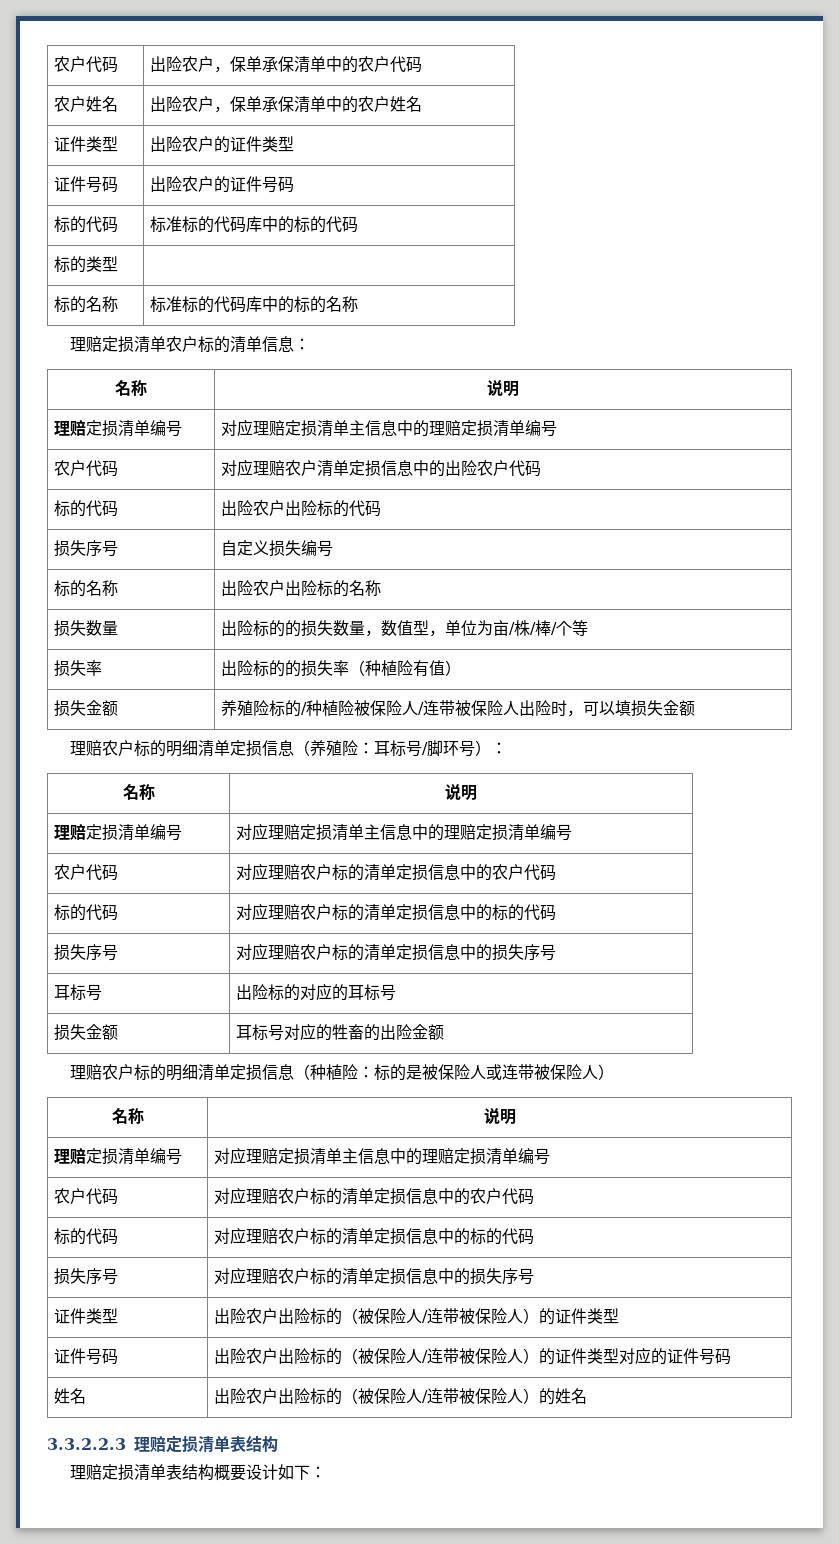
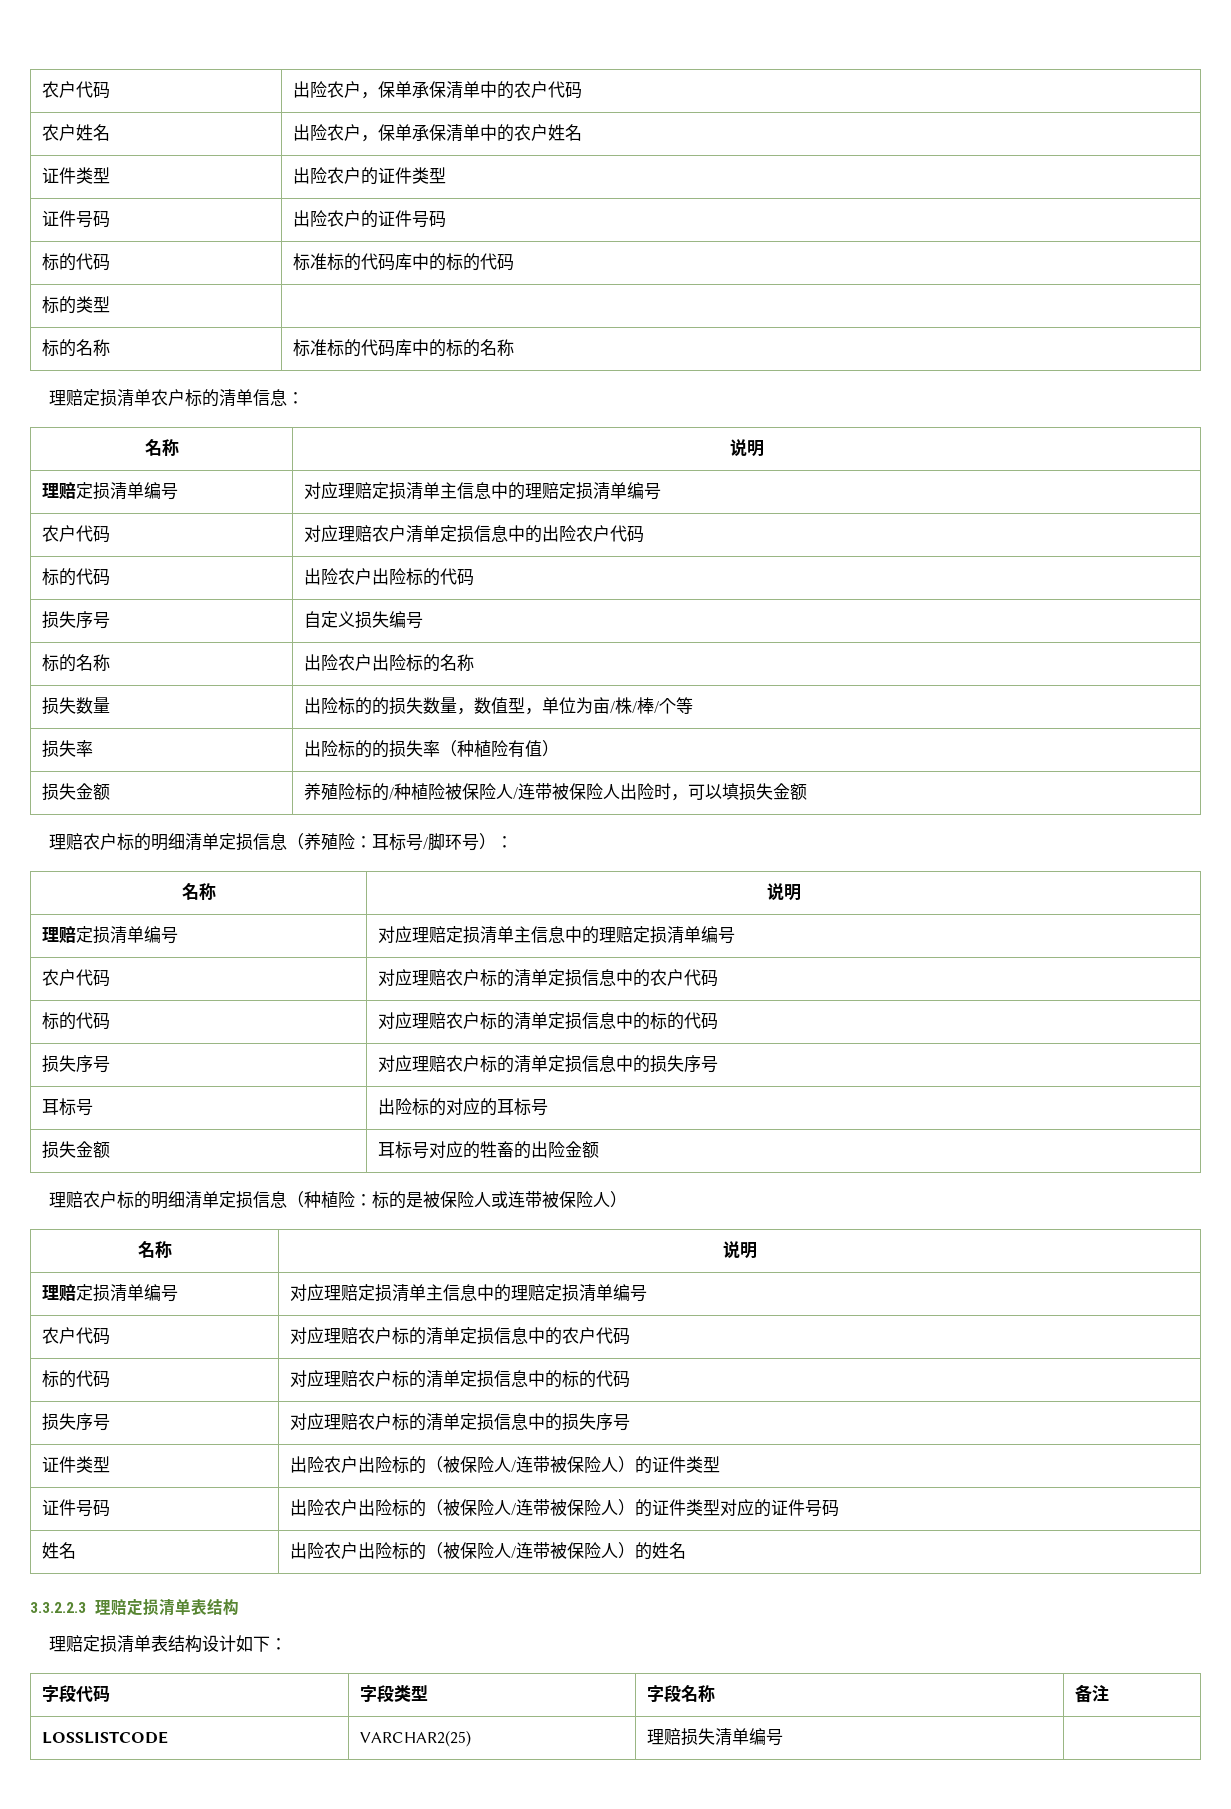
[214,1464,247,1481] 概要 -> (203, 1644) none
(327, 1472) none -> [41,1685,110,1702] [359,1685,428,1702] [646,1685,715,1703] [1074,1684,1109,1703] [41,1731,168,1744] [359,1730,471,1747] [646,1728,783,1746] // 字段代码 | 字段类型 | 字段名称 | 备注 // LOSSLISTCODE | VARCHAR2(25) | 理赔损失清单编号 |

